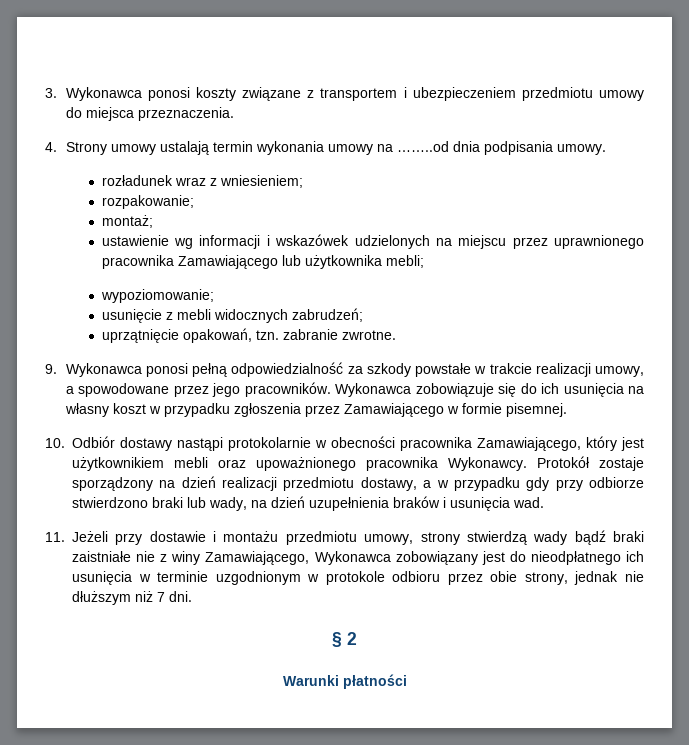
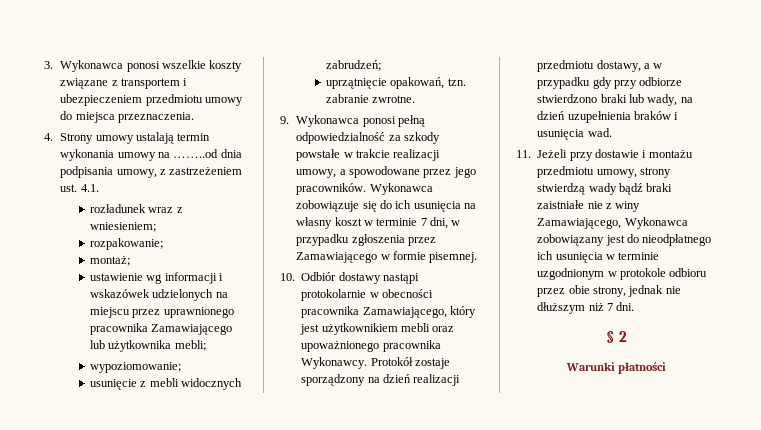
(190, 94) none -> [161,60,206,69] wszelkie
[556,144,606,155] umowy. -> [116,167,243,178] [60,184,99,192] umowy, z zastrzeżeniem ust. 4.1.
(161, 410) none -> [376,217,461,229] terminie 7 dni, w

